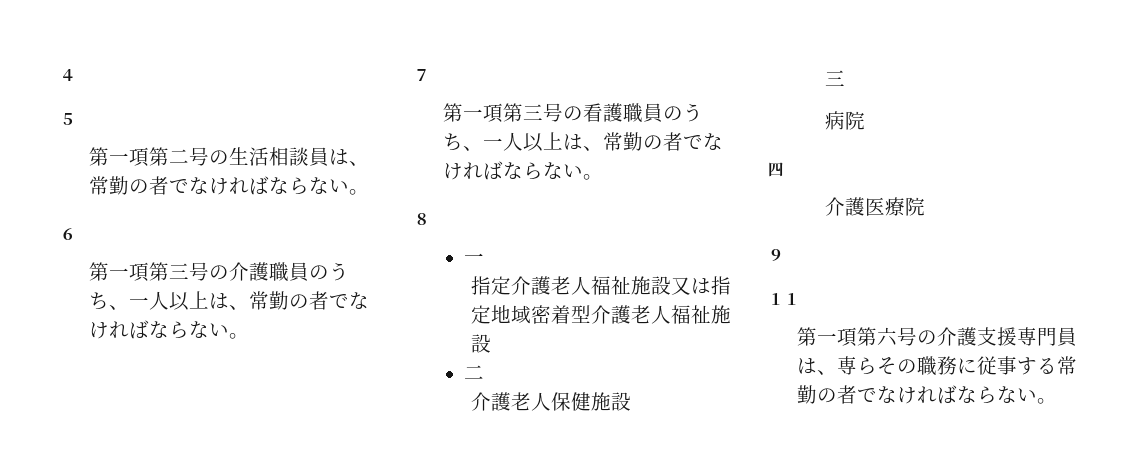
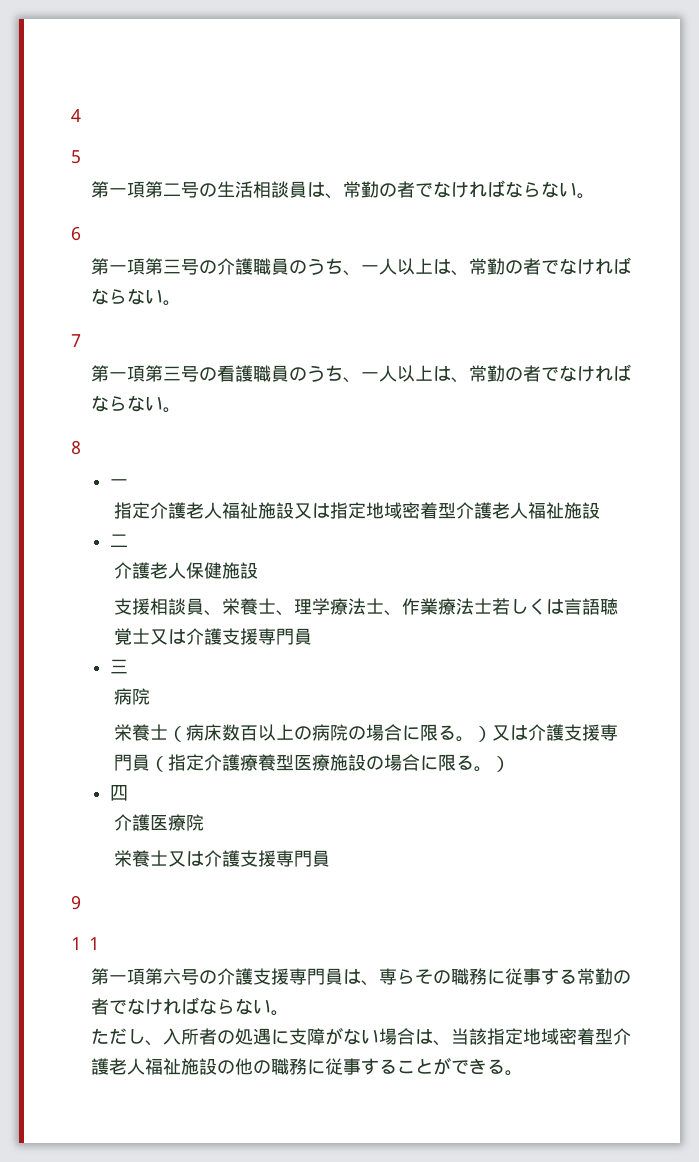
[825,70,846,86] [825,111,866,130] [768,162,784,177] [825,197,926,216] 三 // 病院 // 四 // 介護医療院 -> [114,598,619,616] [114,628,313,645] [109,659,128,674] [114,688,151,705] [114,724,619,742] [114,754,511,772] [109,785,128,801] [114,814,205,831] [114,850,331,867] 支援相談員、栄養士、理学療法士、作業療法士若しくは言語聴覚士又は介護支援専門員 // 三 // 病院 // 栄養士（病床数百以上の病院の場合に限る。）又は介護支援専門員（指定介護療養型医療施設の場合に限る。） // 四 // 介護医療院 // 栄養士又は介護支援専門員
(1057, 401) none -> [90,1027,631,1046] [90,1057,523,1076] // ただし、入所者の処遇に支障がない場合は、当該指定地域密着型介護老人福祉施設の他の職務に従事することができる。

